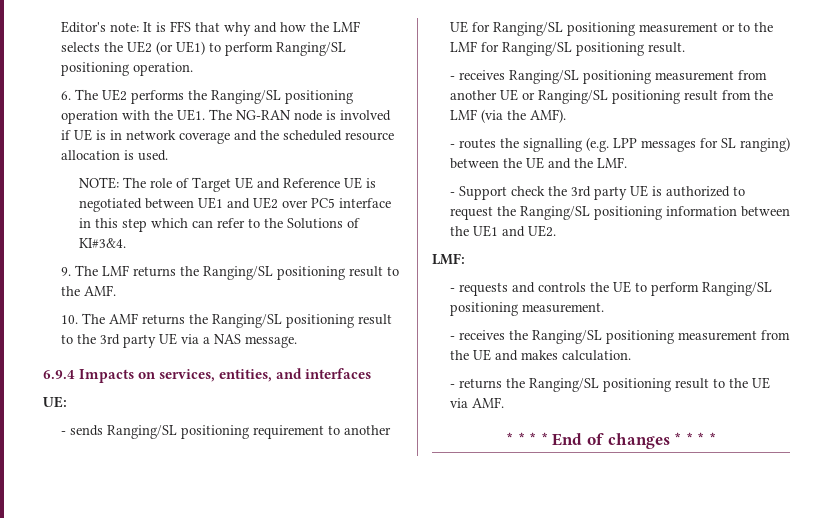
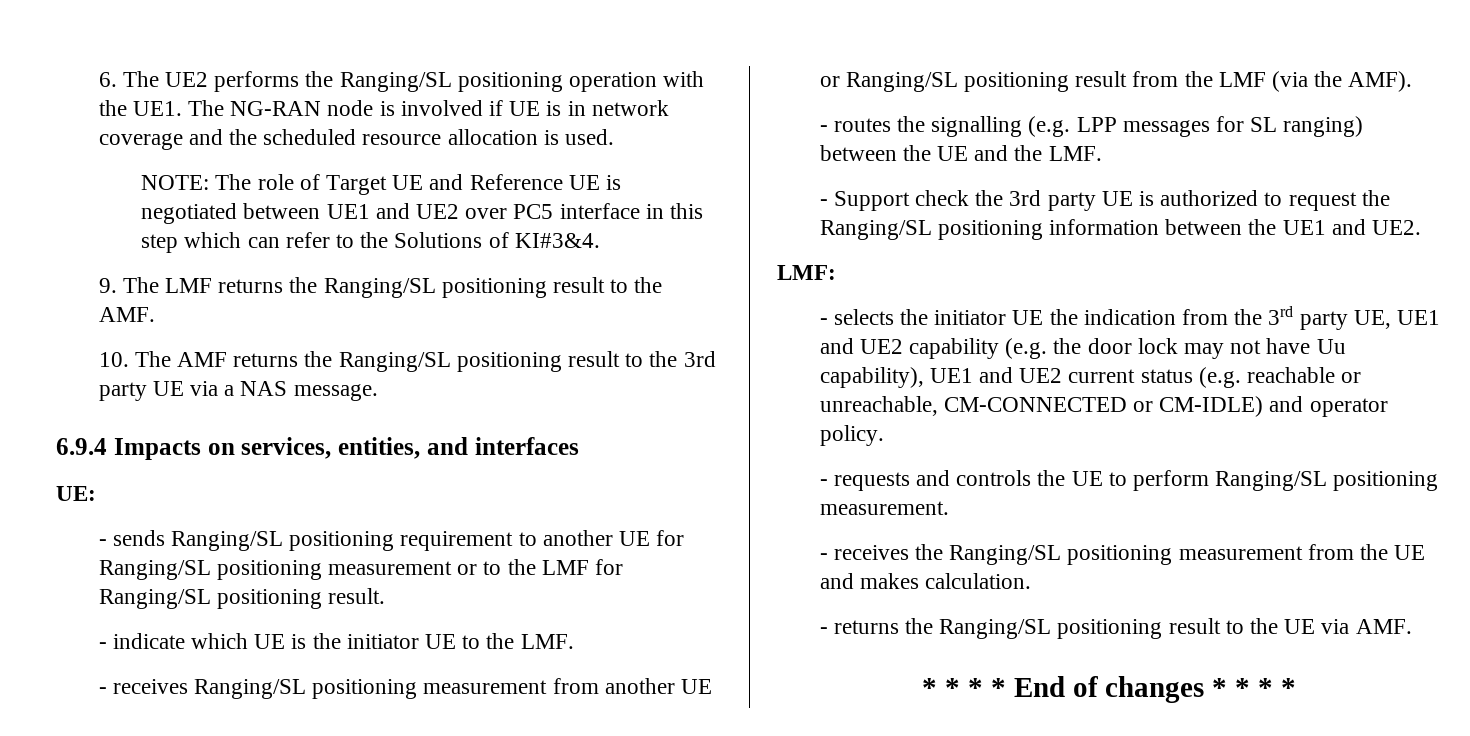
[60,21,360,36] [60,41,346,56] [60,62,193,76] Editor's note: It is FFS that why and how the LMF selects the UE2 (or UE1) to perform Ranging/SL positioning operation. // -> (98, 79) none
(685, 47) none -> [98,633,574,649] // - indicate which UE is the initiator UE to the LMF.
(465, 259) none -> [819,306,1441,330] [819,338,1346,359] [819,367,1362,388] [819,396,1388,417] [819,425,884,446] // - selects the initiator UE the indication from the 3rd party UE, UE1 and UE2 capability (e.g. the door lock may not have Uu capability), UE1 and UE2 current status (e.g. reachable or unreachable, CM-CONNECTED or CM-IDLE) and operator policy.

